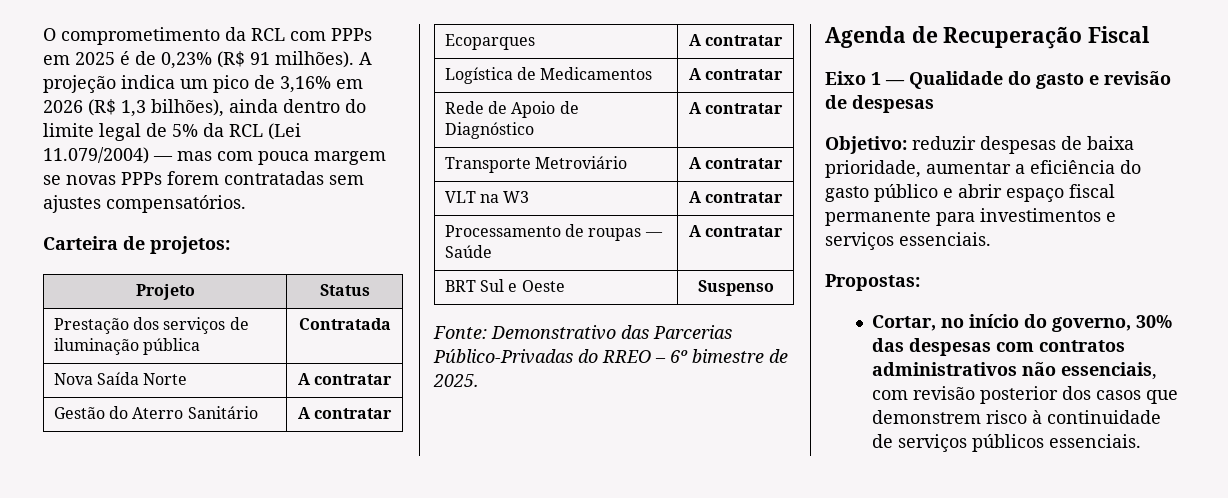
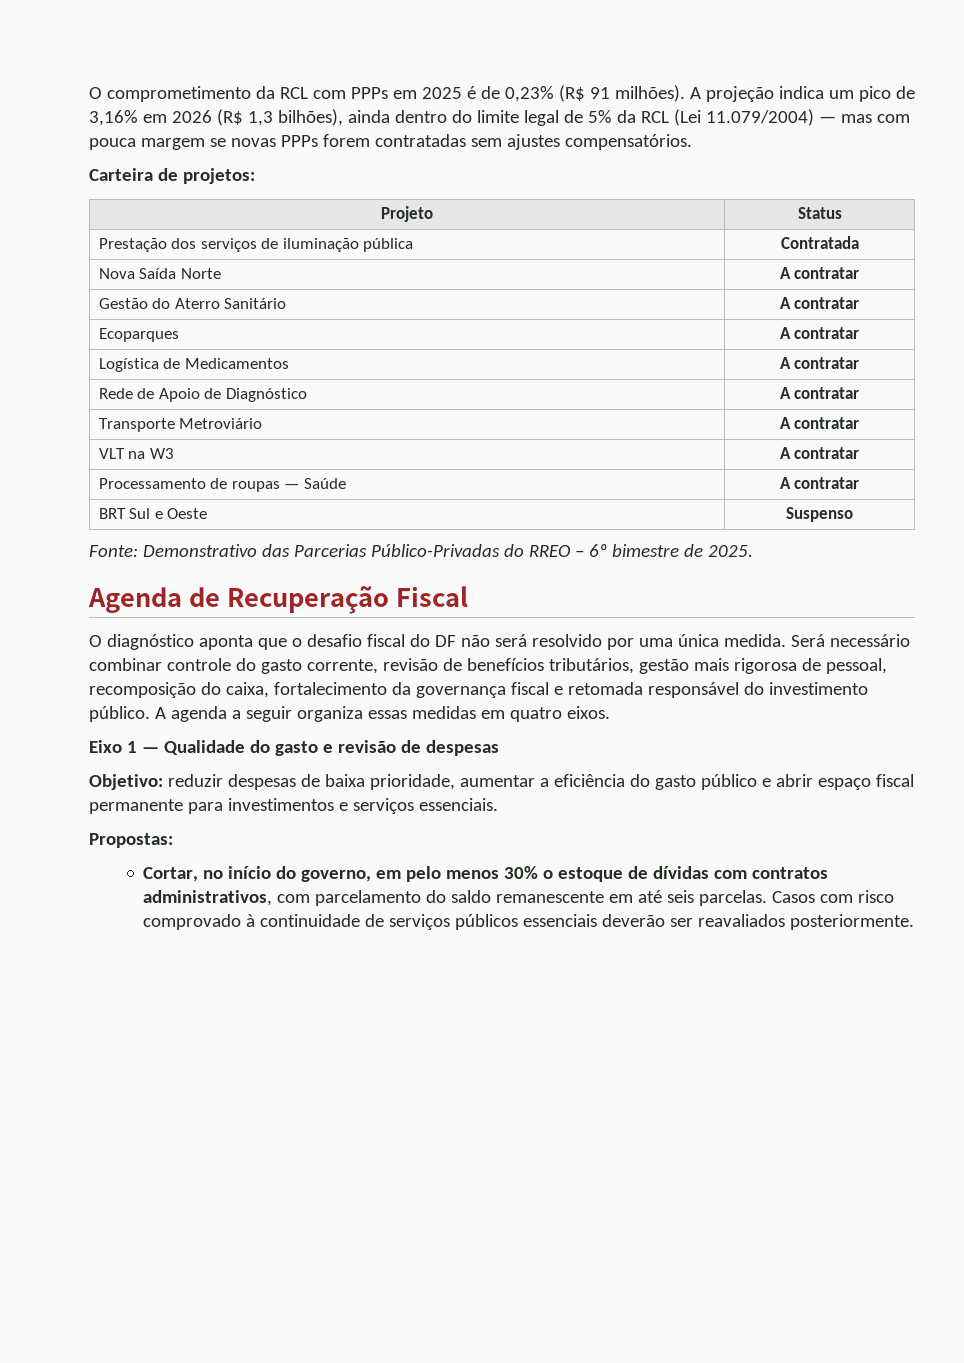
(1151, 34) none -> [89,634,910,650] [89,658,887,674] [89,682,868,698] [89,706,610,722] // O diagnóstico aponta que o desafio fiscal do DF não será resolvido por uma única medida. Será necessário combinar controle do gasto corrente, revisão de benefícios tributários, gestão mais rigorosa de pessoal, recomposição do caixa, fortalecimento da governança fiscal e retomada responsável do investimento público. A agenda a seguir organiza essas medidas em quatro eixos.
[1136,315,1173,328] [872,338,1126,356] [872,362,1158,380] [872,386,1179,404] [872,410,1028,424] 30% das despesas com contratos administrativos não essenciais, com revisão posterior dos casos que demonstrem risco -> [376,866,829,882] [143,890,895,906] [143,914,242,930] em pelo menos 30% o estoque de dívidas com contratos administrativos, com parcelamento do saldo remanescente em até seis parcelas. Casos com risco comprovado
[1049,434,1142,448] essenciais. -> [523,914,915,930] essenciais deverão ser reavaliados posteriormente.

